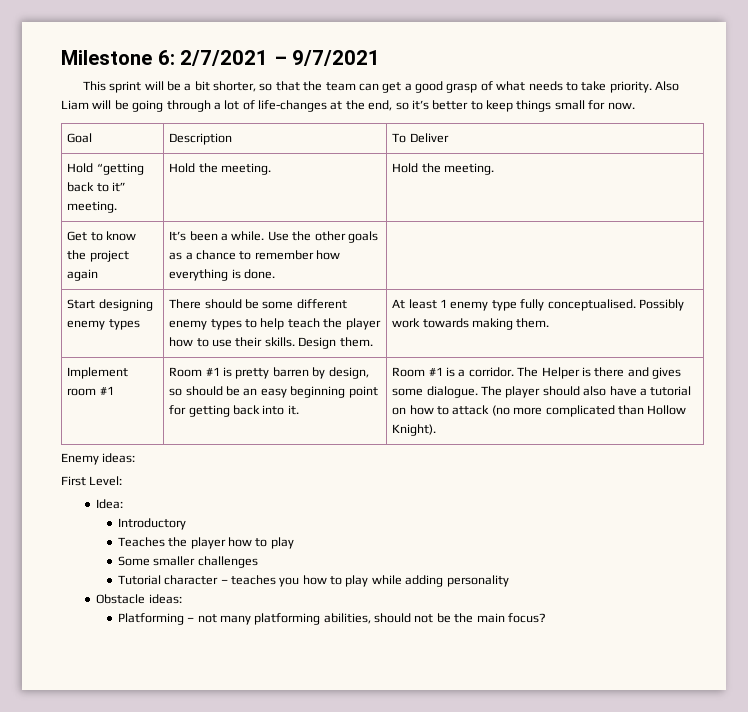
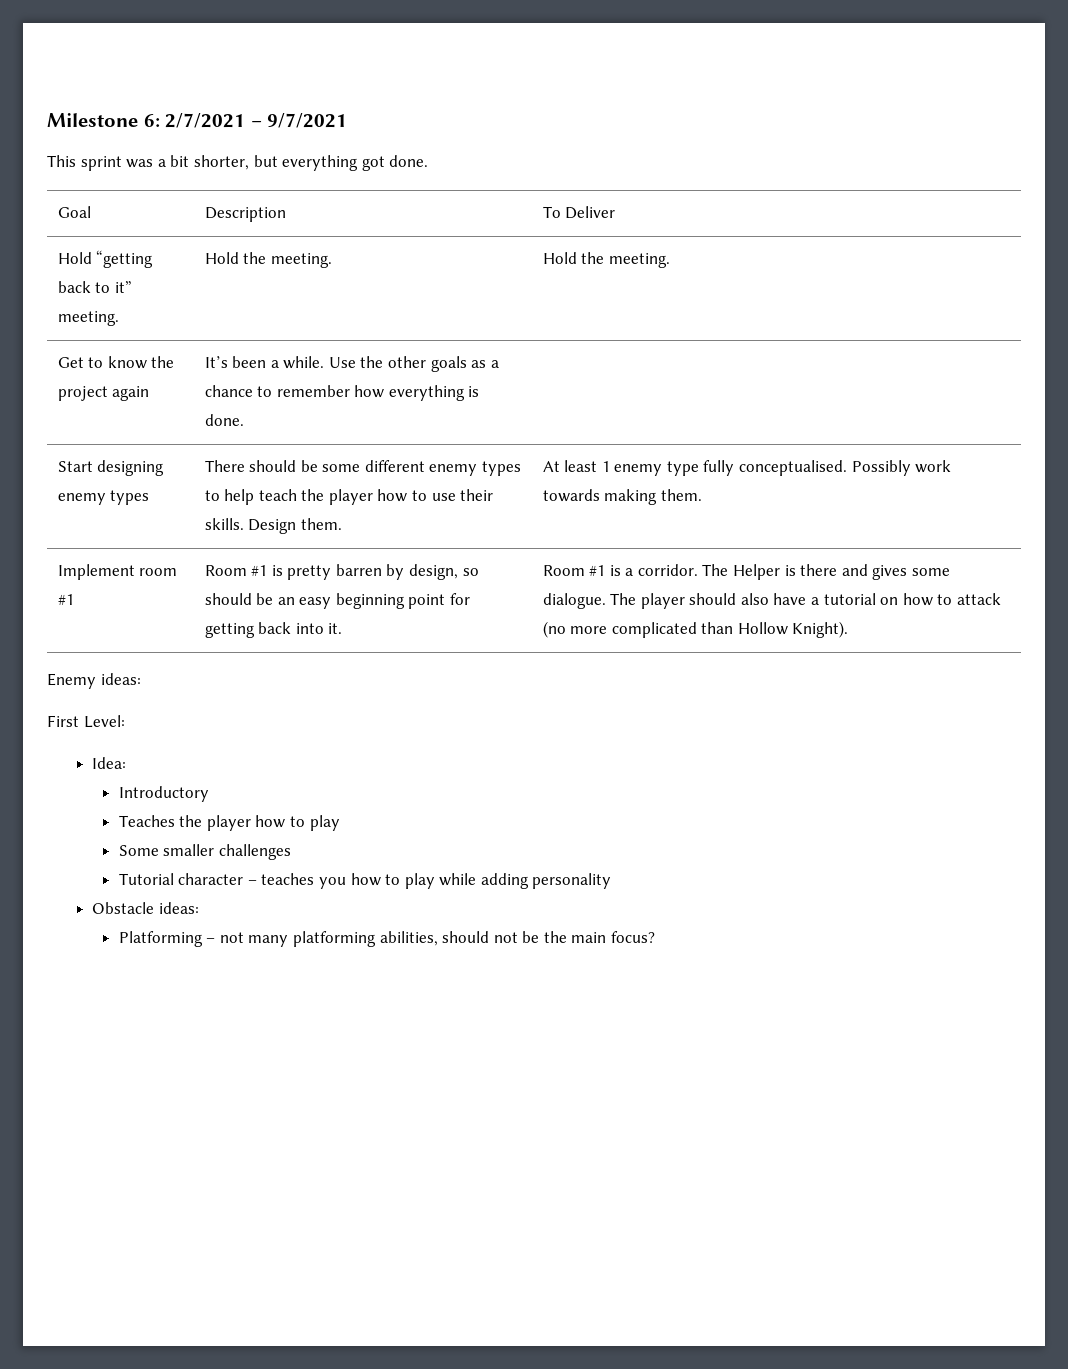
[144,81,181,91] will be -> [126,159,154,168] was
[259,81,680,93] [61,100,635,112] so that the team can get a good grasp of what needs to take priority. Also Liam will be going through a lot of life-changes at the end, so it’s better to keep things small for now. -> [253,155,429,171] but everything got done.

